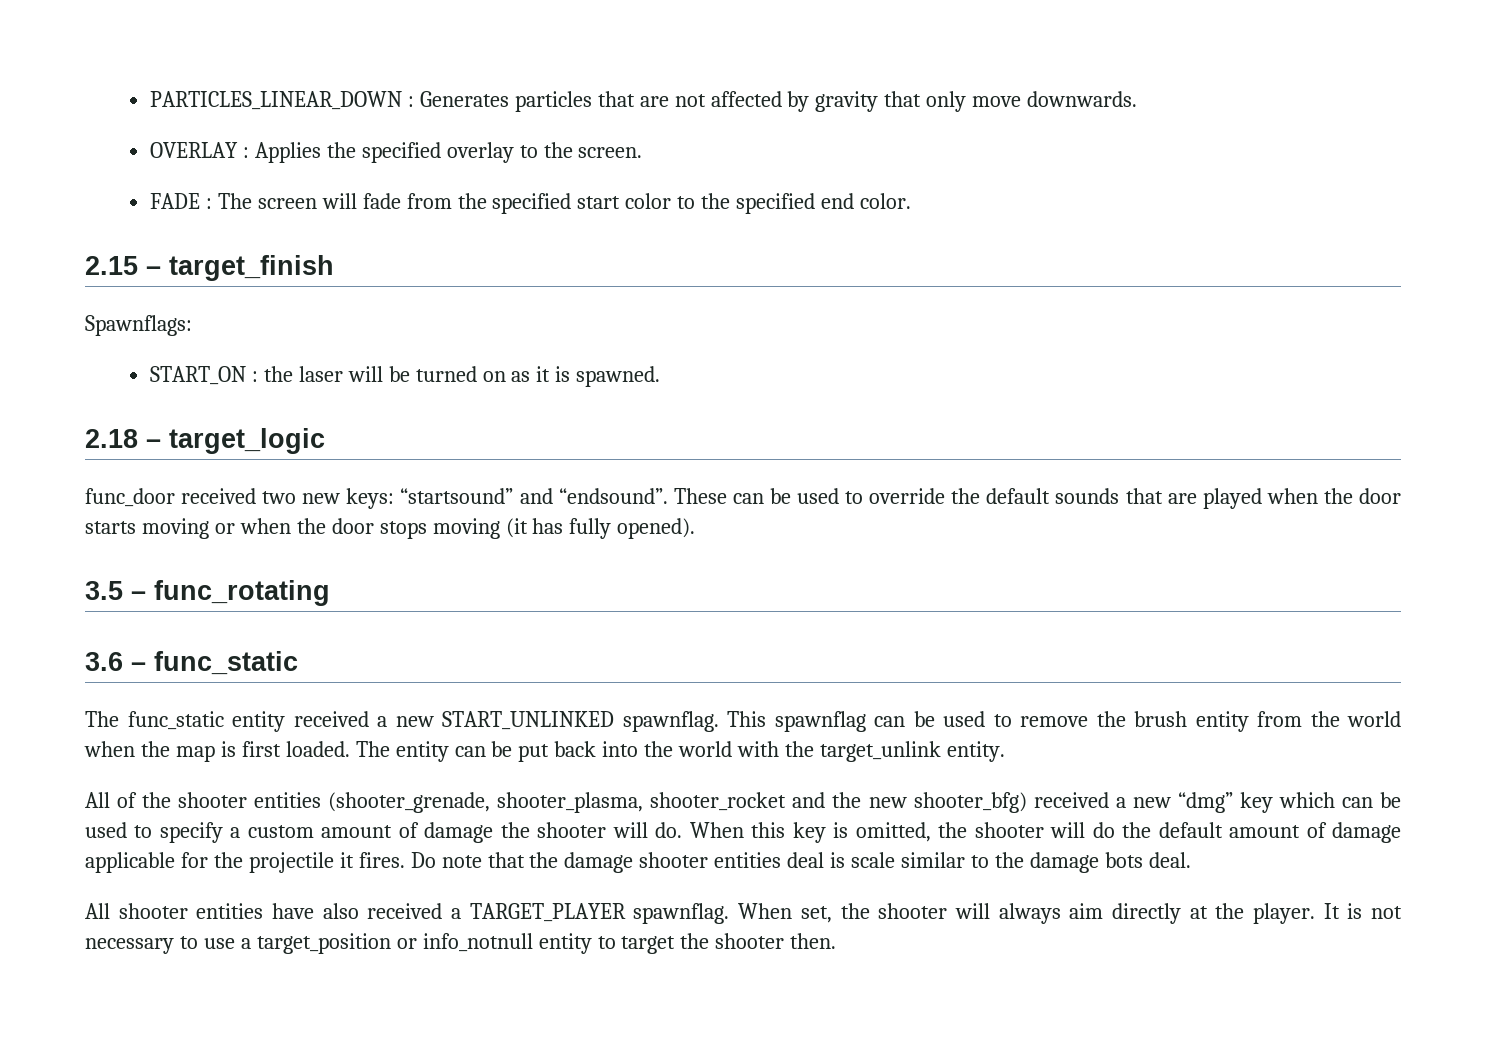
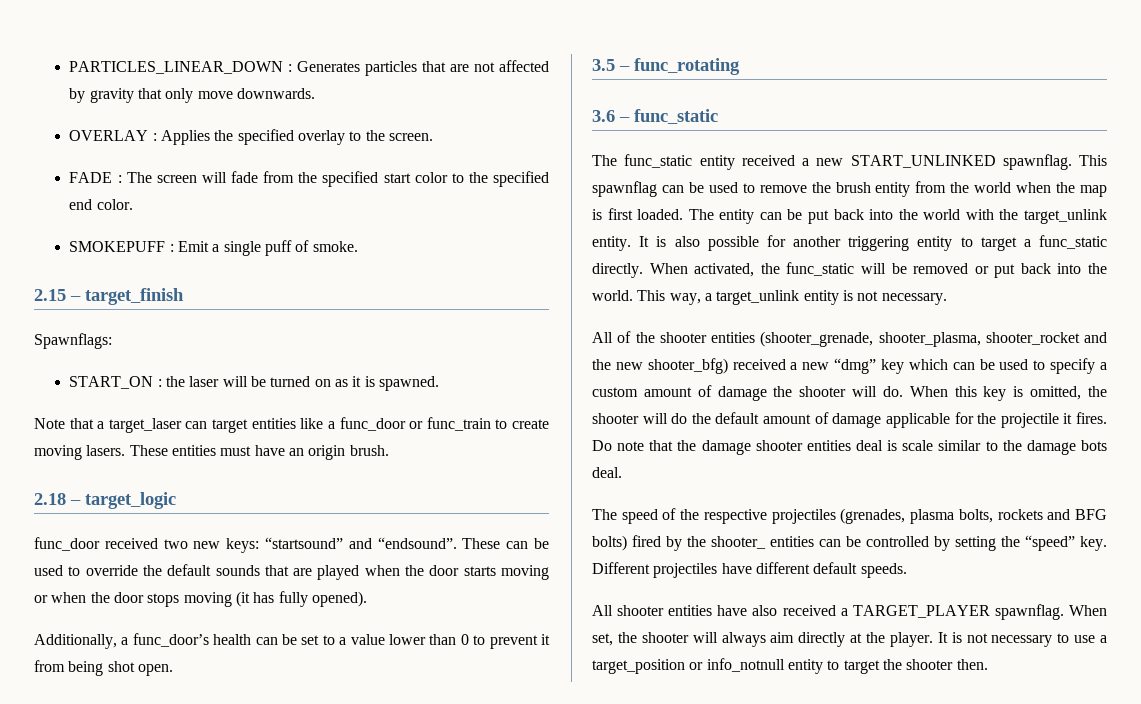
(912, 201) none -> [69,240,358,256] // SMOKEPUFF : Emit a single puff of smoke.
(661, 376) none -> [34,417,550,433] [34,445,389,460] // Note that a target_laser can target entities like a func_door or func_train to create moving lasers. These entities must have an origin brush.
(696, 528) none -> [34,633,550,649] [34,660,173,676] // Additionally, a func_door’s health can be set to a value lower than 0 to prevent it from being shot open.
(1005, 751) none -> [639,235,1107,251] [592,262,1107,278] [592,290,947,305] It is also possible for another triggering entity to target a func_static directly. When activated, the func_static will be removed or put back into the world. This way, a target_unlink entity is not necessary.
(1191, 860) none -> [592,508,1107,524] [592,535,1107,551] [592,562,907,578] // The speed of the respective projectiles (grenades, plasma bolts, rockets and BFG bolts) fired by the shooter_ entities can be controlled by setting the “speed” key. Different projectiles have different default speeds.

